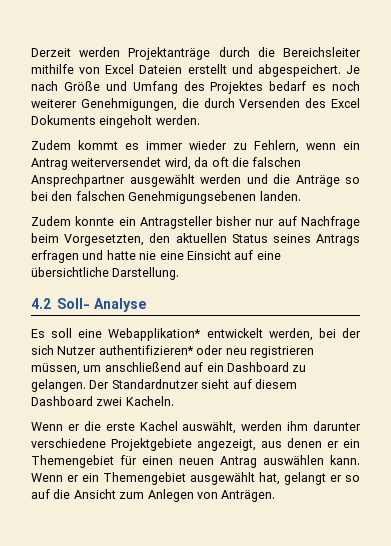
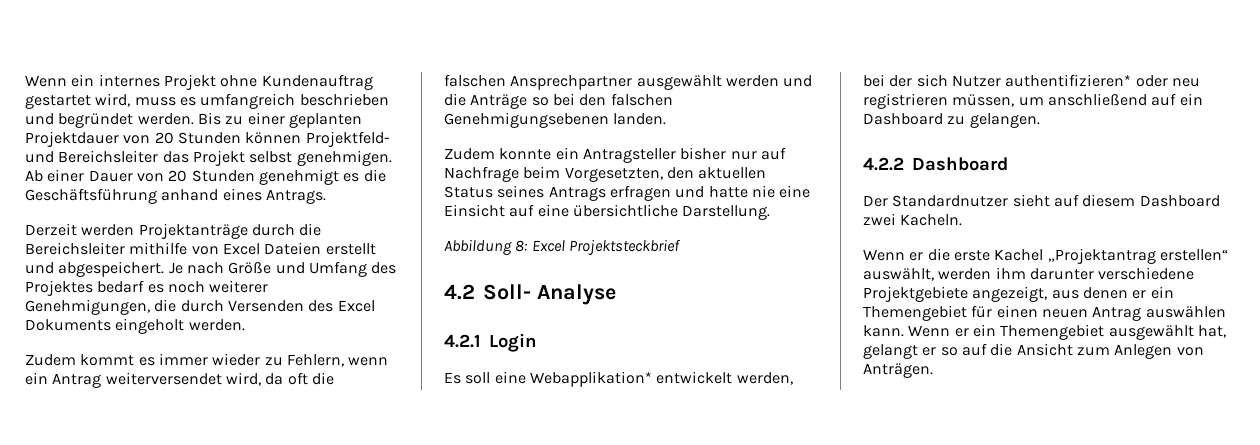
(31, 52) none -> [25,74,373,90] [25,93,389,109] [25,112,362,128] [25,131,390,147] [25,150,392,166] [25,169,386,185] [25,188,326,204] Wenn ein internes Projekt ohne Kundenauftrag gestartet wird, muss es umfangreich beschrieben und begründet werden. Bis zu einer geplanten Projektdauer von 20 Stunden können Projektfeld- und Bereichsleiter das Projekt selbst genehmigen. Ab einer Dauer von 20 Stunden genehmigt es die Geschäftsführung anhand eines Antrags. //
(180, 273) none -> [444,239,680,255] // Abbildung 8: Excel Projektsteckbrief
(147, 305) none -> [444,333,537,352] // 4.2.1 Login
(86, 385) none -> [863,157,1008,171] // 4.2.2 Dashboard //
(178, 426) none -> [1047,248,1228,264] „Projektantrag erstellen“

